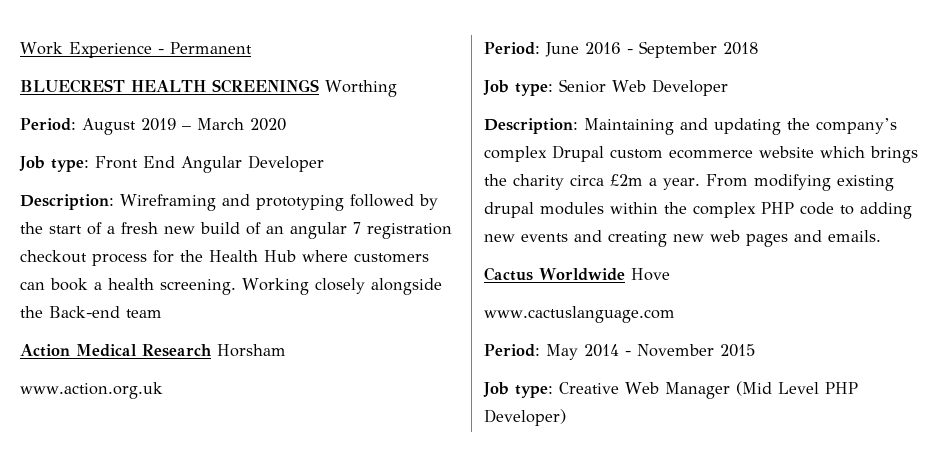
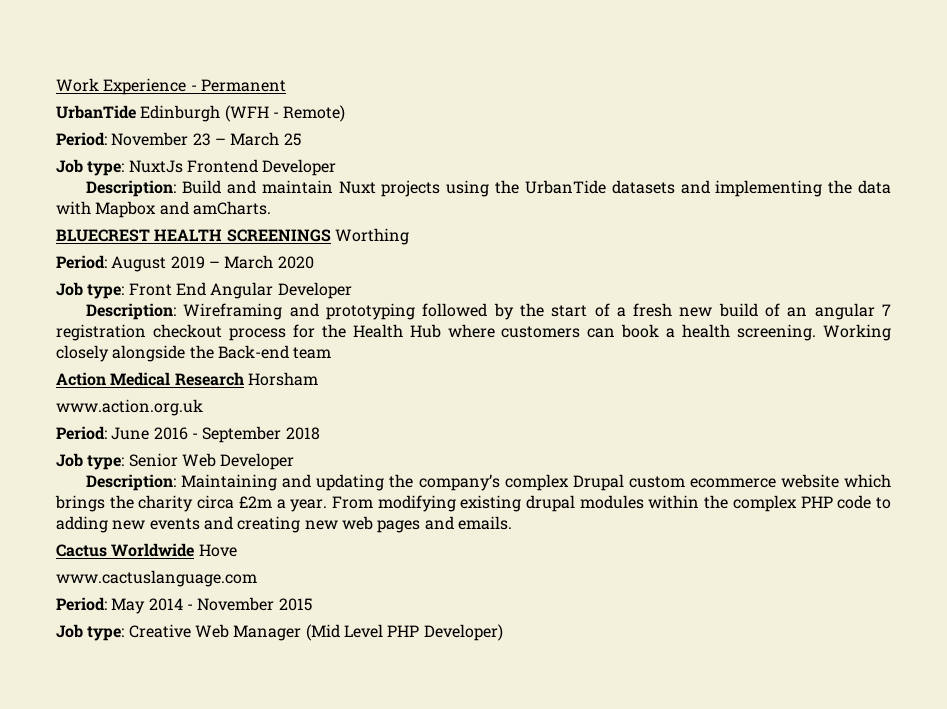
(252, 48) none -> [56,105,346,122] [56,132,301,146] [56,159,337,176] [86,180,891,197] [56,201,271,218] // UrbanTide Edinburgh (WFH - Remote) // Period: November 23 – March 25 // Job type: NuxtJs Frontend Developer // Description: Build and maintain Nuxt projects using the UrbanTide datasets and implementing the data with Mapbox and amCharts.

